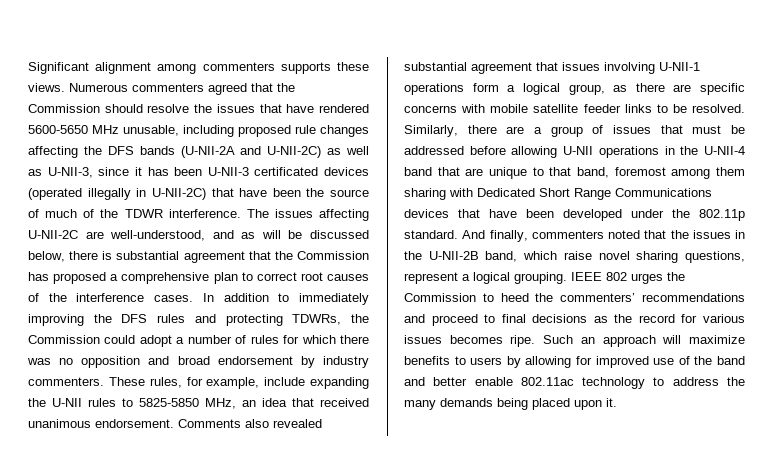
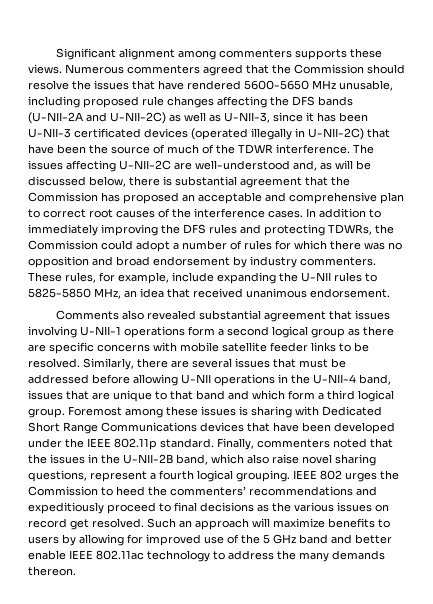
[110,230,234,241] well-understood, and -> [195,160,317,171] well-understood and,
[110,274,119,281] a -> [182,192,286,204] an acceptable and
(174, 423) none -> (390, 293) //
[522,83,605,95] logical group, -> [227,326,345,338] second logical group
[534,125,604,137] a group of -> [192,358,232,368] several
[404,167,432,176] band -> [359,374,391,385] [28,390,63,400] band, issues
[577,167,745,179] band, foremost among them -> [196,390,394,402] [28,406,248,418] band and which form a third logical group. Foremost among these issues is
(690, 213) none -> [87,438,111,447] IEEE
[462,230,528,242] And finally, -> [217,438,254,450] Finally,
(558, 255) none -> [247,454,269,464] also
(470, 277) none -> [159,470,194,480] fourth
(425, 318) none -> [28,502,104,514] expeditiously
[638,314,745,323] [404,335,536,347] record for various issues becomes ripe. -> [294,502,389,512] [28,518,144,530] various issues on record get resolved.
(713, 360) none -> [263,534,296,544] 5 GHz
(513, 381) none -> [69,550,93,559] IEEE
[497,398,617,410] being placed upon it. -> [28,566,76,576] thereon.

